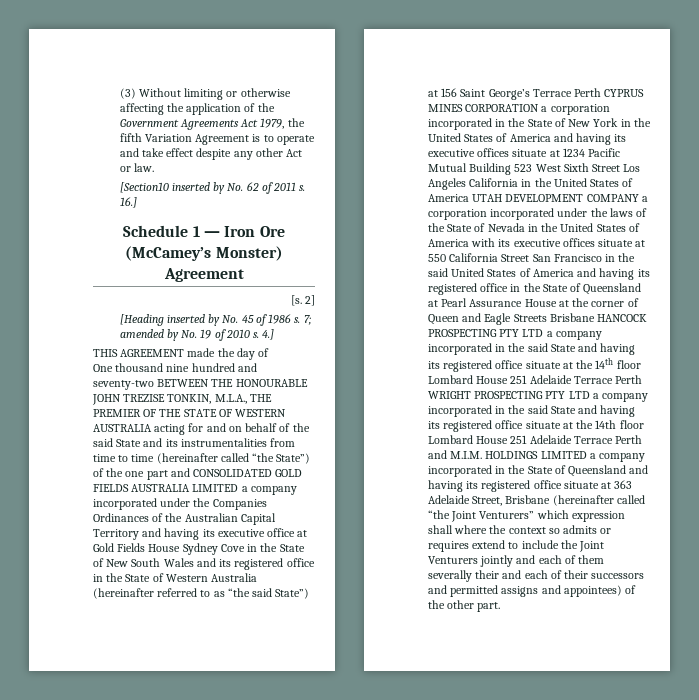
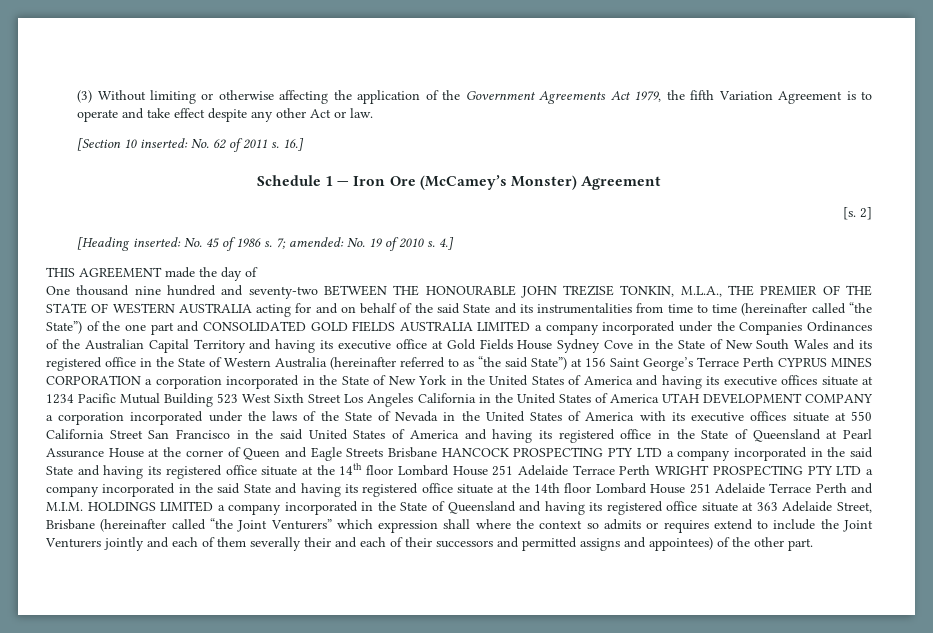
[119,182,226,194] [Section10 inserted by -> [77,138,189,151] [Section 10 inserted:
[166,314,221,326] inserted by -> [133,237,182,247] inserted:
[119,329,179,341] amended by -> [289,237,345,247] amended:

